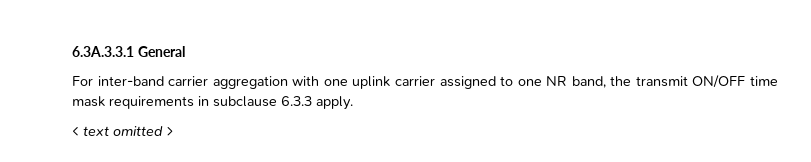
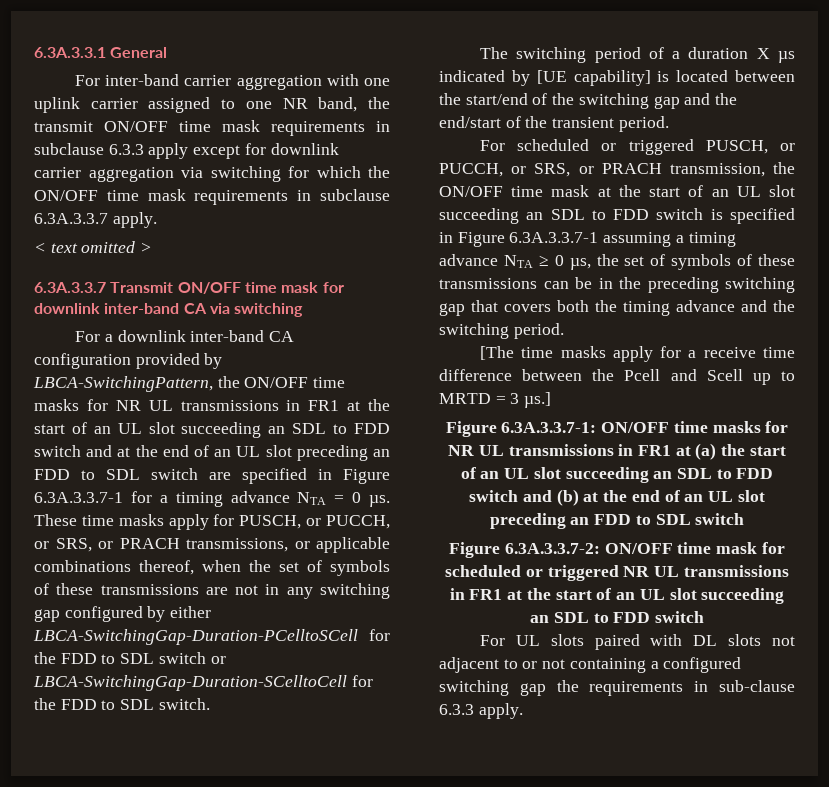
(312, 101) none -> [148,143,339,159] [34,166,390,182] [34,189,390,205] [34,213,108,224] apply except for downlink carrier aggregation via switching for which the ON/OFF time mask requirements in subclause 6.3A.3.3.7
(173, 131) none -> [34,282,344,294] [34,303,304,317] [75,330,294,342] [34,353,223,369] [33,376,346,392] [34,399,390,411] [34,422,391,438] [34,445,390,461] [34,468,390,484] [34,491,390,507] [34,514,390,530] [34,537,390,553] [34,560,390,576] [34,583,390,599] [34,606,212,622] [33,629,390,645] [34,652,226,664] [33,675,373,691] [34,698,210,710] [480,47,796,63] [439,70,795,86] [439,93,738,109] [439,116,669,132] [480,139,795,155] [439,162,795,177] [439,185,795,197] [439,208,795,224] [439,232,736,247] [439,254,795,270] [439,277,795,293] [439,300,795,316] [439,323,564,339] [480,346,795,362] [439,369,795,385] [439,392,552,408] [445,421,789,437] [448,443,786,460] [460,467,774,483] [469,489,765,506] [489,513,745,529] [449,542,785,558] [445,565,789,581] [449,588,785,604] [530,611,704,623] [480,634,795,650] [439,657,742,673] [439,680,795,696] [439,703,523,719] // 6.3A.3.3.7 Transmit ON/OFF time mask for downlink inter-band CA via switching // For a downlink inter-band CA configuration provided by LBCA-SwitchingPattern, the ON/OFF time masks for NR UL transmissions in FR1 at the start of an UL slot succeeding an SDL to FDD switch and at the end of an UL slot preceding an FDD to SDL switch are specified in Figure 6.3A.3.3.7-1 for a timing advance NTA = 0 µs. These time masks apply for PUSCH, or PUCCH, or SRS, or PRACH transmissions, or applicable combinations thereof, when the set of symbols of these transmissions are not in any switching gap configured by either LBCA-SwitchingGap-Duration-PCelltoSCell for the FDD to SDL switch or LBCA-SwitchingGap-Duration-SCelltoCell for the FDD to SDL switch. // The switching period of a duration X µs indicated by [UE capability] is located between the start/end of the switching gap and the end/start of the transient period. // For scheduled or triggered PUSCH, or PUCCH, or SRS, or PRACH transmission, the ON/OFF time mask at the start of an UL slot succeeding an SDL to FDD switch is specified in Figure 6.3A.3.3.7-1 assuming a timing advance NTA ≥ 0 µs, the set of symbols of these transmissions can be in the preceding switching gap that covers both the timing advance and the switching period. // [The time masks apply for a receive time difference between the Pcell and Scell up to MRTD = 3 µs.] // Figure 6.3A.3.3.7-1: ON/OFF time masks for NR UL transmissions in FR1 at (a) the start of an UL slot succeeding an SDL to FDD switch and (b) at the end of an UL slot preceding an FDD to SDL switch // Figure 6.3A.3.3.7-2: ON/OFF time mask for scheduled or triggered NR UL transmissions in FR1 at the start of an UL slot succeeding an SDL to FDD switch // For UL slots paired with DL slots not adjacent to or not containing a configured switching gap the requirements in sub-clause 6.3.3 apply.

